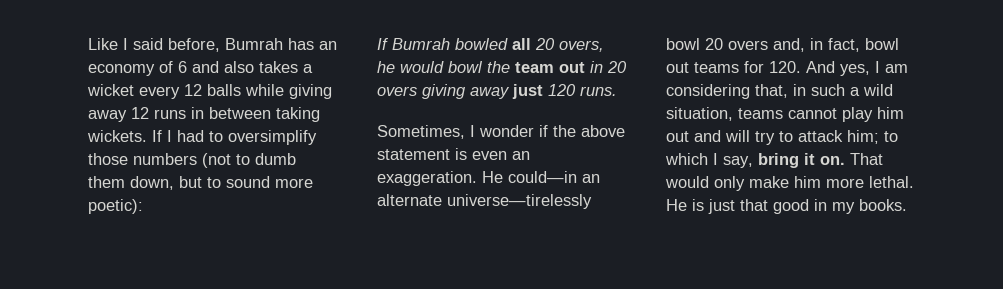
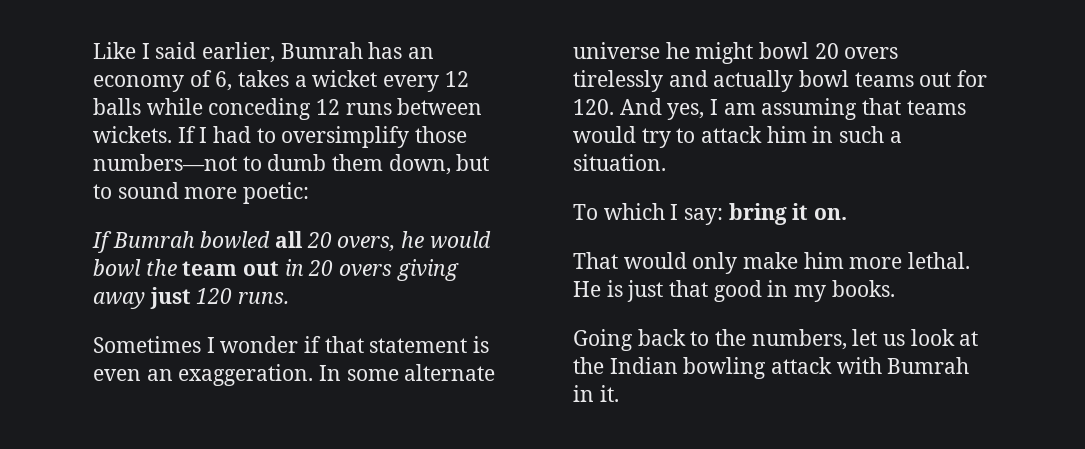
[168,38,220,52] before, -> [202,42,276,63] earlier,
[178,61,254,73] 6 and also -> [215,71,233,91] 6,
[289,84,332,99] [88,107,320,122] giving away 12 runs in between taking -> [208,98,483,120] conceding 12 runs between
[133,153,231,168] numbers (not -> [93,154,237,171] numbers—not
[88,199,143,214] poetic): -> [243,182,310,204] poetic:
[377,125,465,139] Sometimes, -> [93,336,201,353] Sometimes
[553,125,625,137] the above -> [324,336,364,353] that
[482,171,600,183] [377,194,592,209] [666,38,899,52] [666,62,739,73] He could—in an alternate universe—tirelessly bowl 20 overs and, in fact, bowl out teams -> [319,364,496,381] [573,42,899,64] [573,70,952,92] In some alternate universe he might bowl 20 overs tirelessly and actually bowl teams out
[666,84,893,99] [666,107,904,122] [666,130,898,145] considering that, in such a wild situation, teams cannot play him out and will try to attack him; to -> [761,98,966,120] [573,126,902,148] [573,154,666,171] [573,204,598,220] assuming that teams would try to attack him in such a situation. // To
[723,156,753,168] say, -> [684,208,724,225] say:
(845, 160) none -> (848, 214) //
(907, 205) none -> [573,329,979,351] [573,357,970,379] [573,385,619,402] // Going back to the numbers, let us look at the Indian bowling attack with Bumrah in it.

